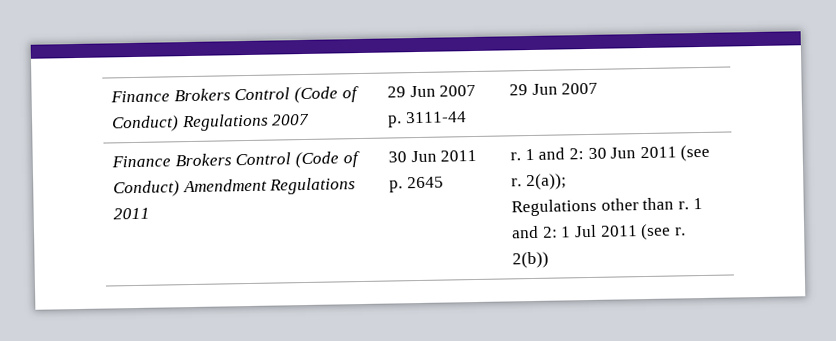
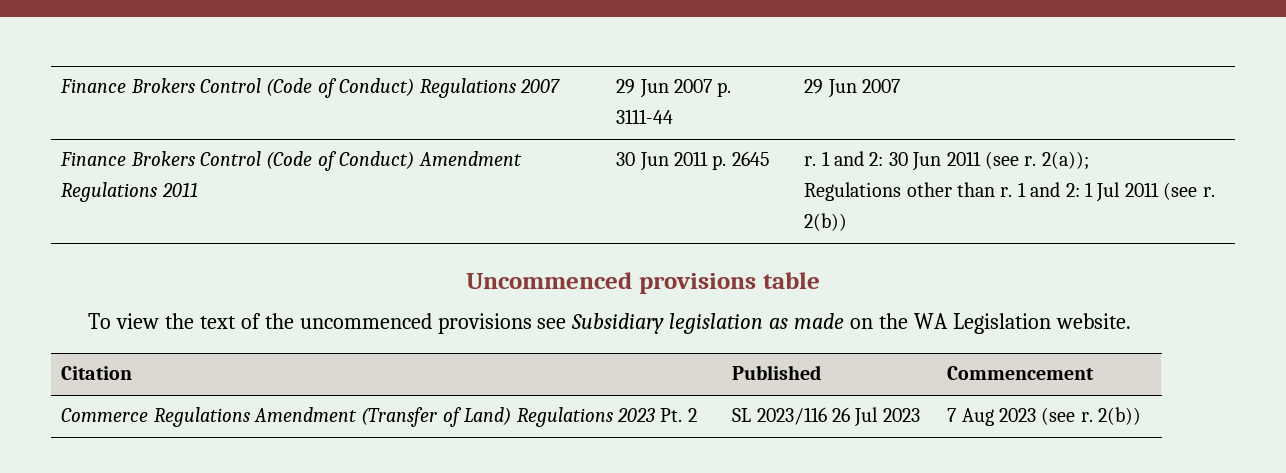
(550, 260) none -> [466,272,820,294] [87,313,1131,334] [61,366,133,380] [732,365,822,380] [947,366,1095,380] [61,407,697,427] [732,407,920,427] [947,407,1142,426] // Uncommenced provisions table // To view the text of the uncommenced provisions see Subsidiary legislation as made on the WA Legislation website. // Citation | Published | Commencement // Commerce Regulations Amendment (Transfer of Land) Regulations 2023 Pt. 2 | SL 2023/116 26 Jul 2023 | 7 Aug 2023 (see r. 2(b))

